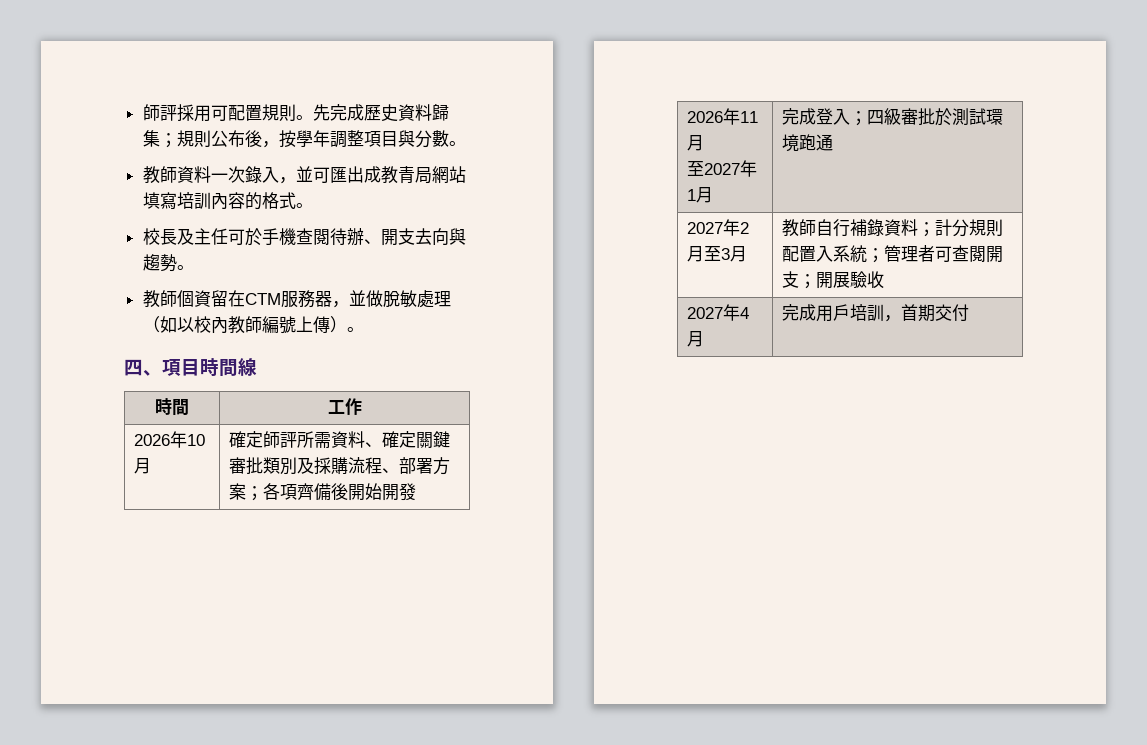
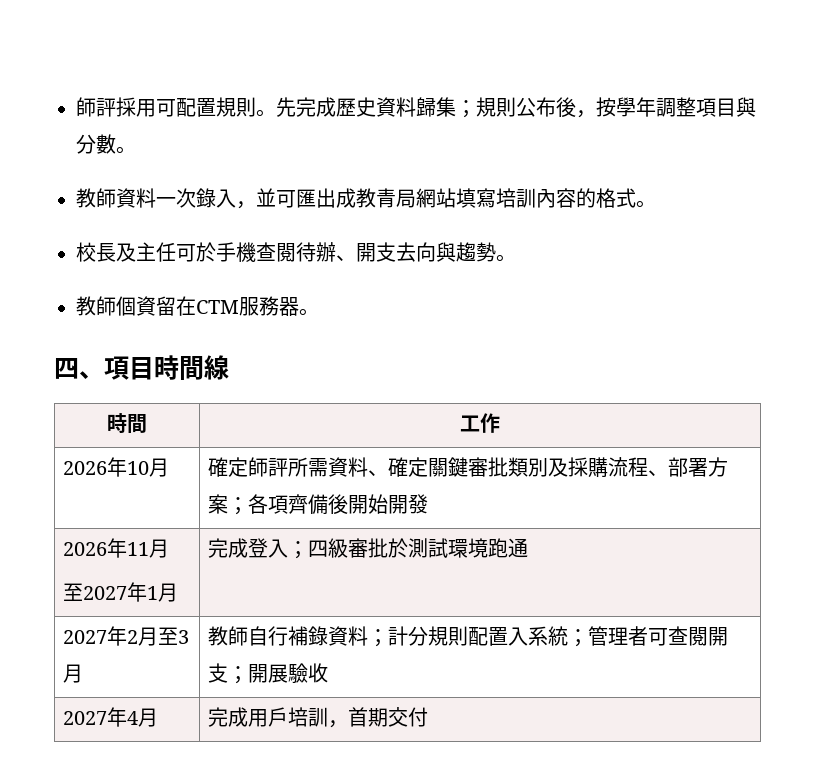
[331,290,451,308] [142,316,347,334] ，並做脫敏處理（如以校內教師編號上傳） -> (299, 306) none

